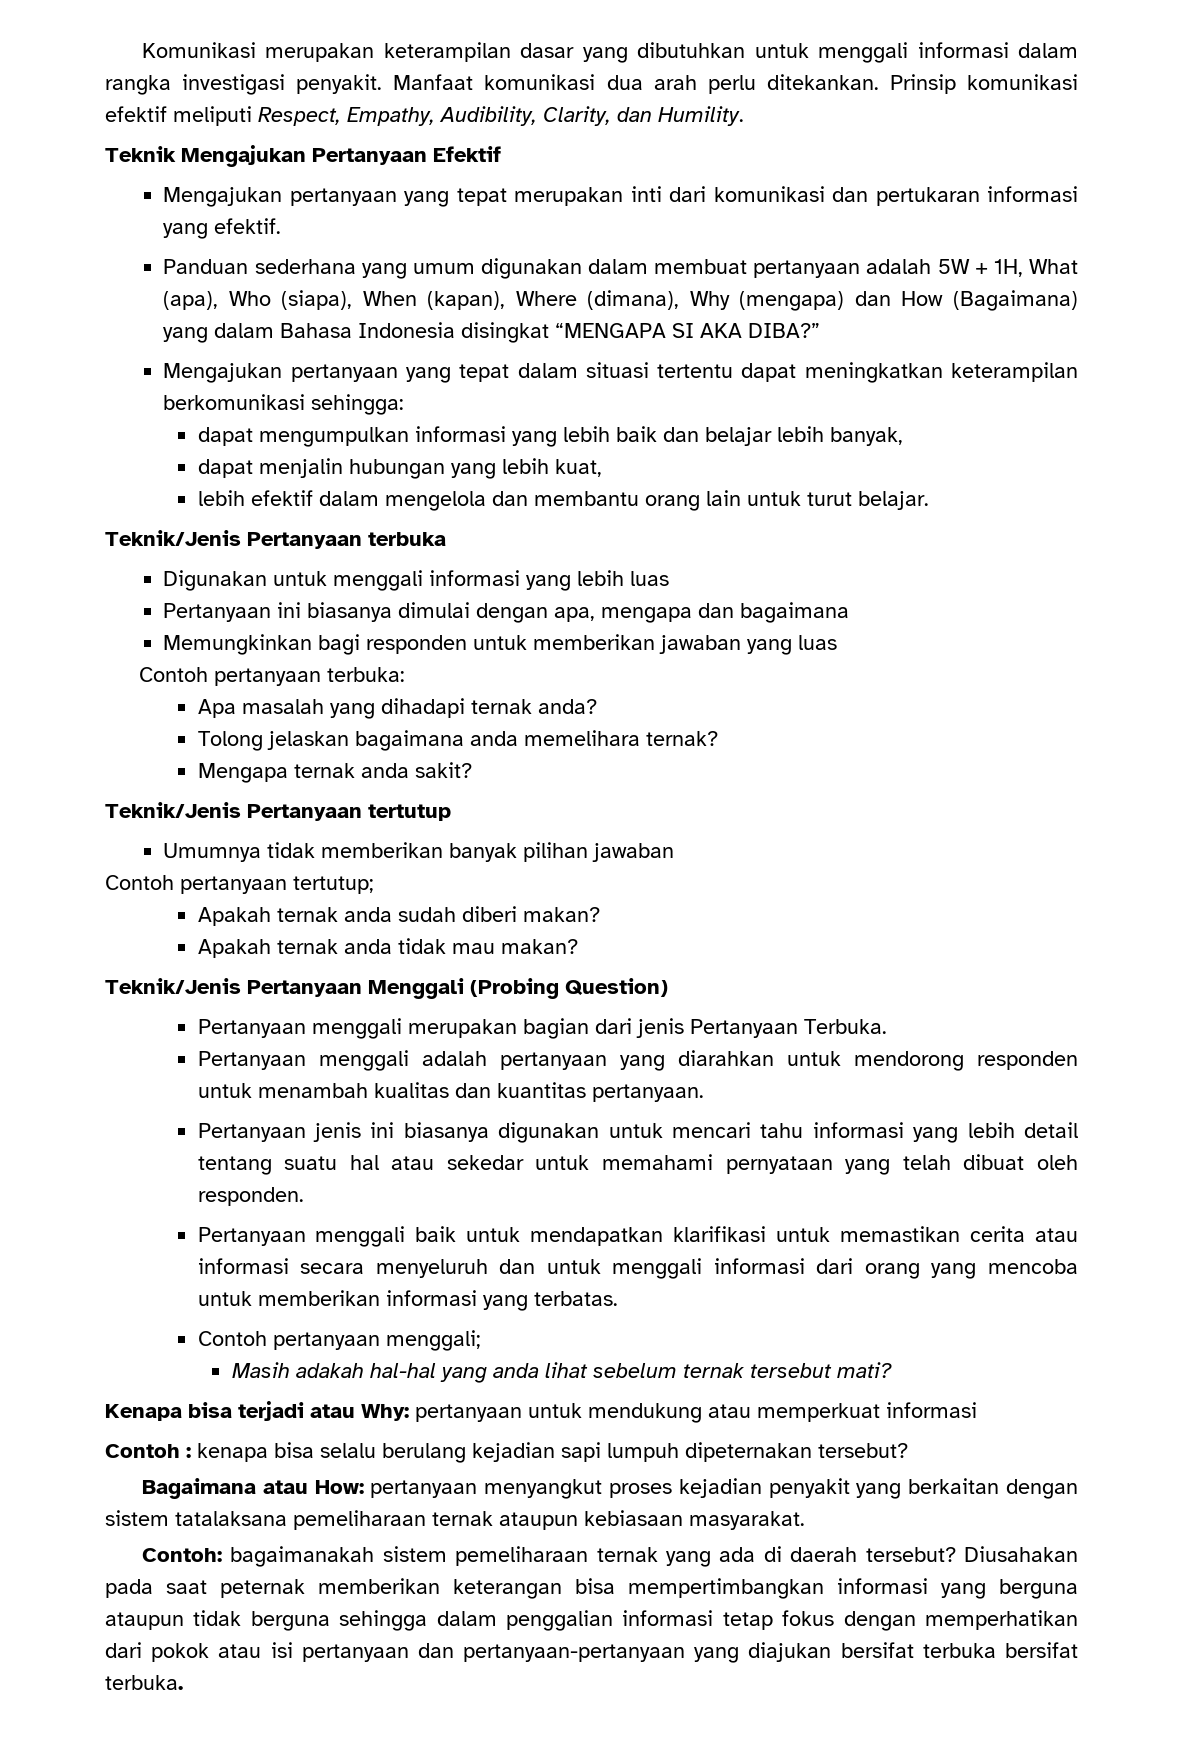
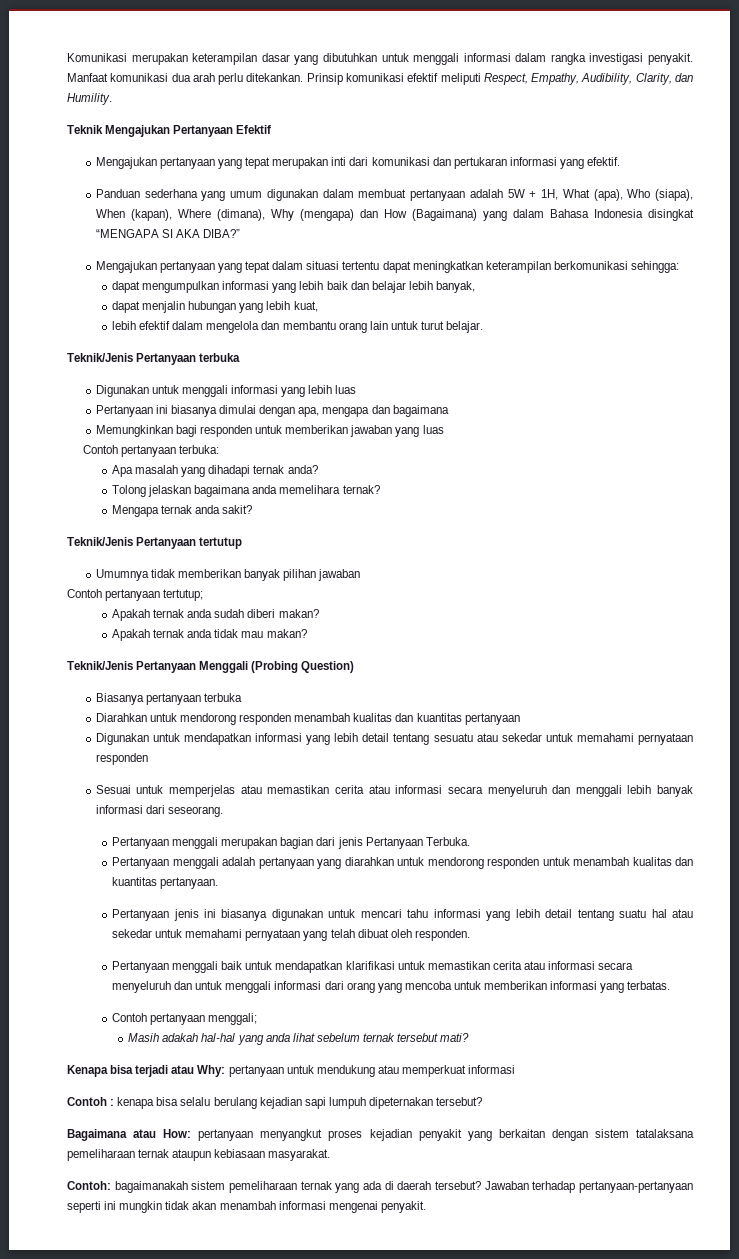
(668, 987) none -> [95,693,243,705] [95,713,520,725] [95,733,693,745] [95,753,148,765] [95,785,693,797] [95,805,224,817] // Biasanya pertanyaan terbuka // Diarahkan untuk mendorong responden menambah kualitas dan kuantitas pertanyaan // Digunakan untuk mendapatkan informasi yang lebih detail tentang sesuatu atau sekedar untuk memahami pernyataan responden // Sesuai untuk memperjelas atau memastikan cerita atau informasi secara menyeluruh dan menggali lebih banyak informasi dari seseorang.
[963,1546,1078,1562] [105,1578,1078,1599] [105,1610,1078,1631] [105,1642,1078,1663] [105,1675,183,1690] Diusahakan pada saat peternak memberikan keterangan bisa mempertimbangkan informasi yang berguna ataupun tidak berguna sehingga dalam penggalian informasi tetap fokus dengan memperhatikan dari pokok atau isi pertanyaan dan pertanyaan-pertanyaan yang diajukan bersifat terbuka bersifat terbuka. -> [484,1181,694,1193] [67,1201,426,1213] Jawaban terhadap pertanyaan-pertanyaan seperti ini mungkin tidak akan menambah informasi mengenai penyakit.

